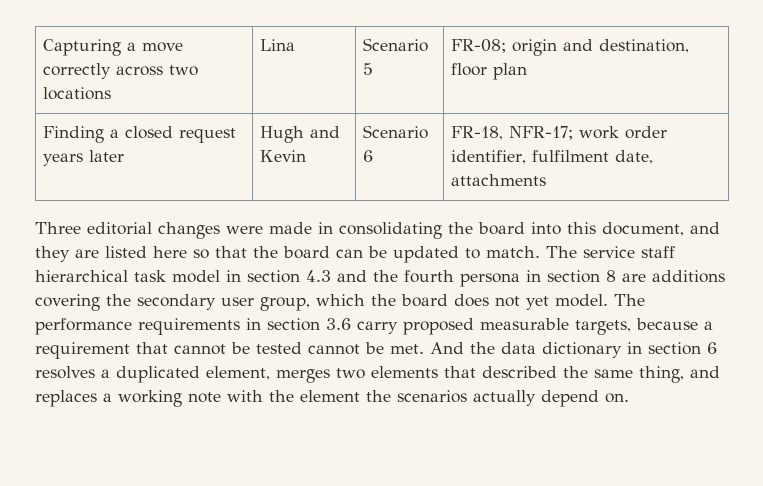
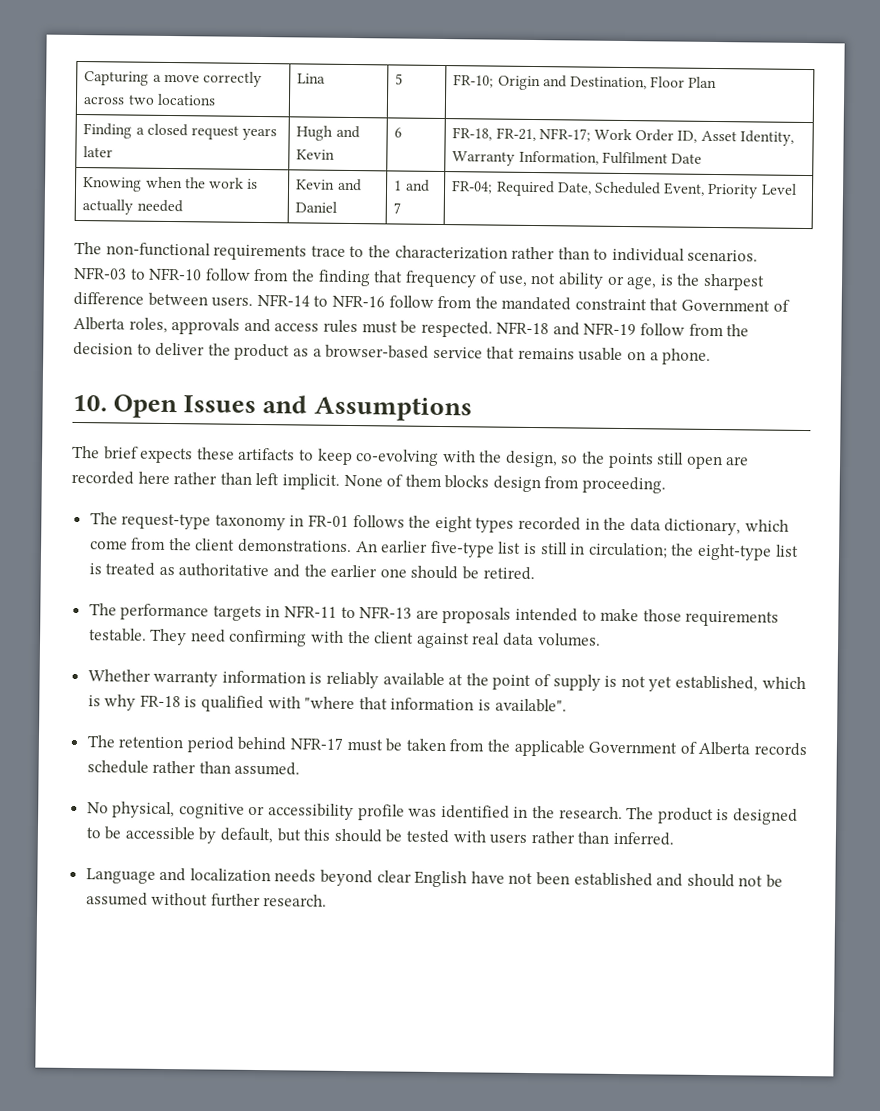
[362,38,428,52] Scenario -> (327, 78) none
[450,39,689,56] [450,63,527,80] FR-08; origin and destination, floor plan -> [453,74,718,91] FR-10; Origin and Destination, Floor Plan
[362,125,428,139] Scenario -> (336, 154) none
[508,126,667,140] [450,150,653,164] [450,174,546,186] [35,222,720,239] [35,246,675,263] [35,270,725,287] [35,294,645,311] [35,318,713,335] [35,342,717,359] [35,366,720,383] [35,390,629,407] NFR-17; work order identifier, fulfilment date, attachments // Three editorial changes were made in consolidating the board into this document, and they are listed here so that the board can be updated to match. The service staff hierarchical task model in section 4.3 and the fourth persona in section 8 are additions covering the secondary user group, which the board does not yet model. The performance requirements in section 3.6 carry proposed measurable targets, because a requirement that cannot be tested cannot be met. And the data dictionary in section 6 resolves a duplicated element, merges two elements that described the same thing, and replaces a working note with the element the scenarios actually depend on. -> [495,127,794,146] [452,150,703,166] [82,176,259,192] [82,199,183,215] [296,178,362,192] [295,201,338,213] [394,179,430,192] [393,202,402,214] [451,180,797,199] [74,241,759,262] [74,266,766,291] [73,291,790,312] [73,316,750,338] [73,341,712,365] [72,394,472,422] [72,445,750,470] [71,470,667,494] [89,512,789,536] [89,537,799,561] [88,562,535,581] [88,603,780,627] [88,628,601,649] [87,669,806,692] [87,694,567,713] [86,735,807,757] [86,760,301,776] [86,801,798,825] [85,826,674,846] [85,867,783,888] [85,892,328,908] FR-21, NFR-17; Work Order ID, Asset Identity, Warranty Information, Fulfilment Date // Knowing when the work is actually needed | Kevin and Daniel | 1 and 7 | FR-04; Required Date, Scheduled Event, Priority Level // The non-functional requirements trace to the characterization rather than to individual scenarios. NFR-03 to NFR-10 follow from the finding that frequency of use, not ability or age, is the sharpest difference between users. NFR-14 to NFR-16 follow from the mandated constraint that Government of Alberta roles, approvals and access rules must be respected. NFR-18 and NFR-19 follow from the decision to deliver the product as a browser-based service that remains usable on a phone. // 10. Open Issues and Assumptions // The brief expects these artifacts to keep co-evolving with the design, so the points still open are recorded here rather than left implicit. None of them blocks design from proceeding. // The request-type taxonomy in FR-01 follows the eight types recorded in the data dictionary, which come from the client demonstrations. An earlier five-type list is still in circulation; the eight-type list is treated as authoritative and the earlier one should be retired. // The performance targets in NFR-11 to NFR-13 are proposals intended to make those requirements testable. They need confirming with the client against real data volumes. // Whether warranty information is reliably available at the point of supply is not yet established, which is why FR-18 is qualified with "where that information is available". // The retention period behind NFR-17 must be taken from the applicable Government of Alberta records schedule rather than assumed. // No physical, cognitive or accessibility profile was identified in the research. The product is designed to be accessible by default, but this should be tested with users rather than inferred. // Language and localization needs beyond clear English have not been established and should not be assumed without further research.

